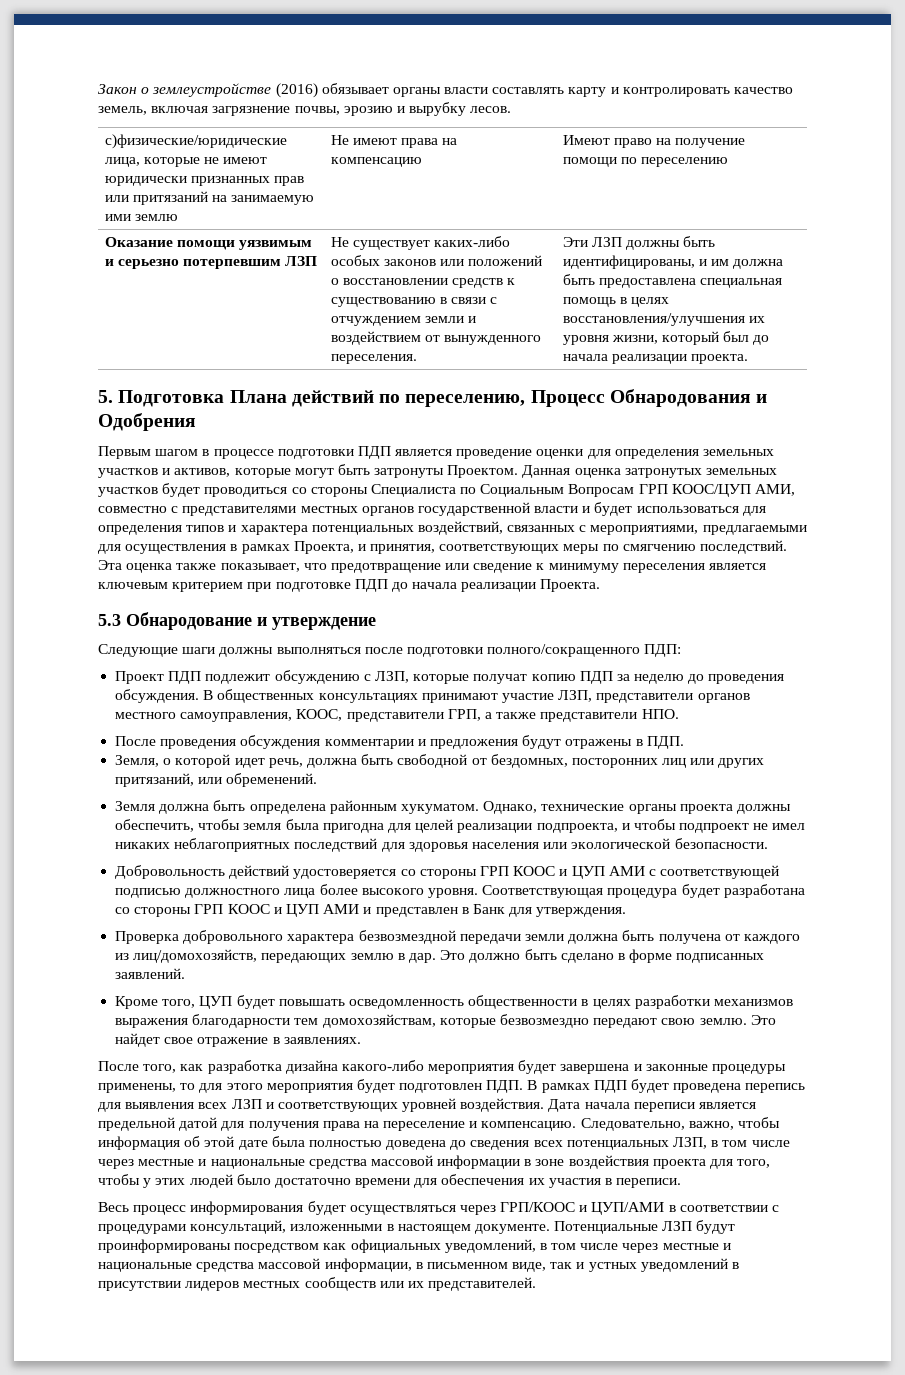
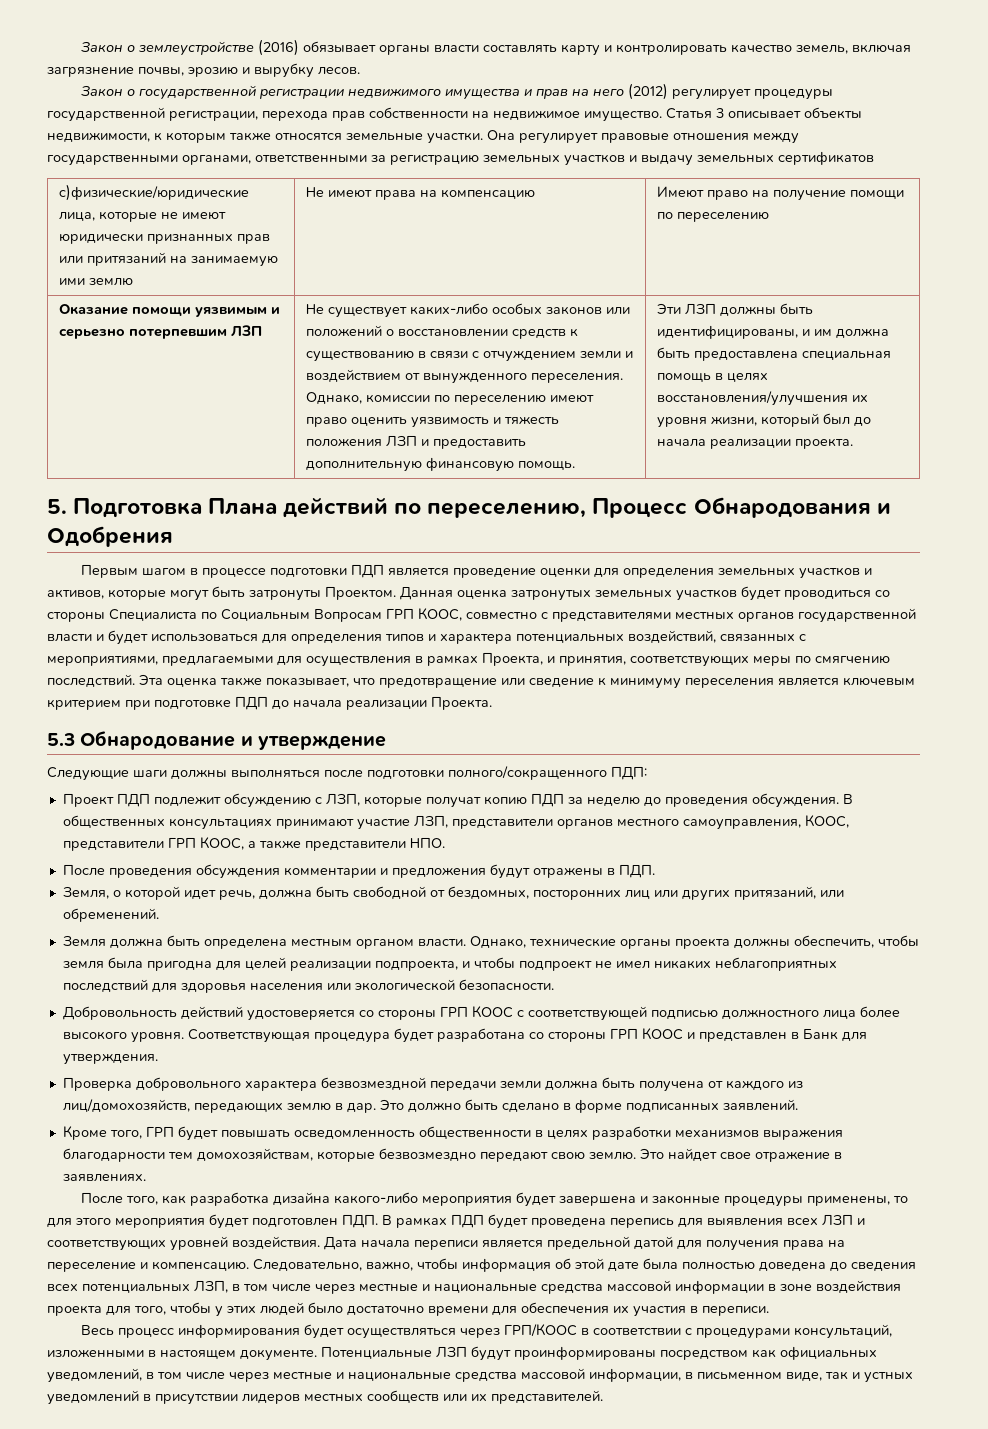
(512, 109) none -> [80,83,833,100] [47,107,862,122] [47,130,799,144] [47,151,874,166] // Закон о государственной регистрации недвижимого имущества и прав на него (2012) регулирует процедуры государственной регистрации, перехода прав собственности на недвижимое имущество. Статья 3 описывает объекты недвижимости, к которым также относятся земельные участки. Она регулирует правовые отношения между государственными органами, ответственными за регистрацию земельных участков и выдачу земельных сертификатов
(417, 359) none -> [305,392,594,405] [305,416,559,428] [305,435,526,449] [305,457,575,472] Однако, комиссии по переселению имеют право оценить уязвимость и тяжесть положения ЛЗП и предоставить дополнительную финансовую помощь.
[671,484,796,497] КООС/ЦУП АМИ, -> [418,608,462,621] КООС,
[447,709,481,721] ГРП, -> [167,837,244,850] ГРП КООС,
[329,800,479,814] районным хукуматом. -> [290,939,466,949] местным органом власти.
[559,866,645,879] и ЦУП АМИ -> (513, 1012) none
[285,904,372,917] ЦУП АМИ и -> (695, 1035) none
[199,996,233,1009] ЦУП -> [145,1126,174,1137] ГРП
[579,1202,665,1215] и ЦУП/АМИ -> (577, 1330) none

